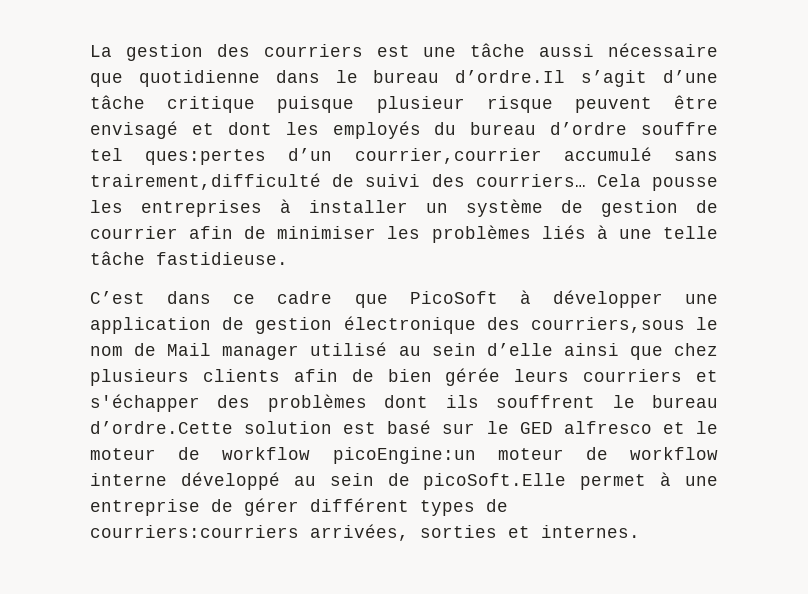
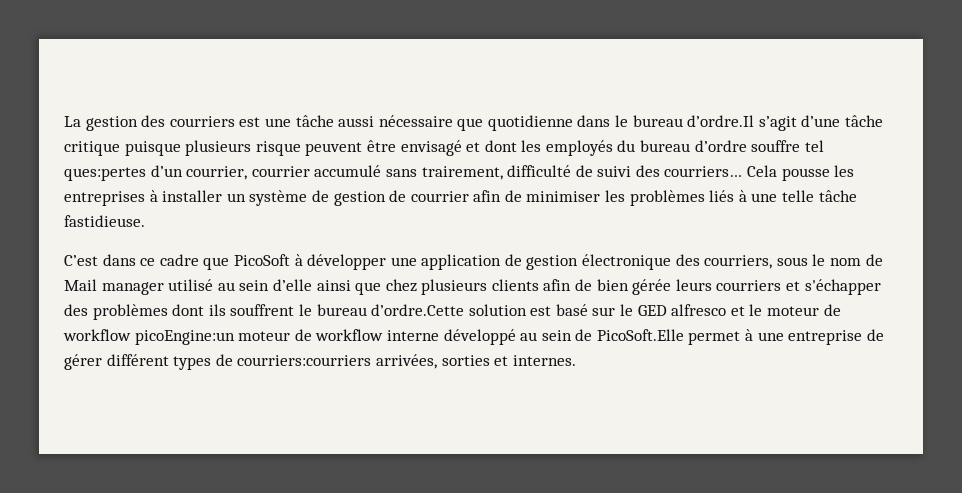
[376,96,465,113] plusieur -> [185,140,252,156] plusieurs
[354,147,718,164] [90,173,321,190] courrier,courrier accumulé sans trairement,difficulté -> [186,165,572,180] courrier, courrier accumulé sans trairement, difficulté
[530,317,685,333] courriers,sous -> [704,255,808,269] courriers, sous
[423,473,567,490] picoSoft.Elle -> [596,329,684,341] PicoSoft.Elle

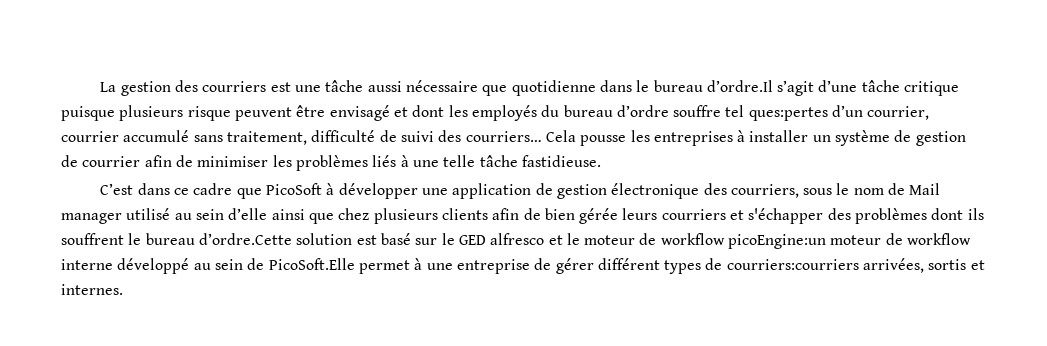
[421,166,503,180] trairement, -> [226,131,307,145] traitement,
[441,355,490,366] sorties -> [928,259,967,270] sortis

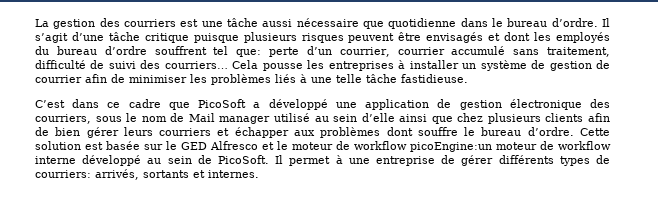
[706,80,773,92] d’ordre.Il -> [551,18,610,27] d’ordre. Il
[187,106,231,121] risque -> [301,33,344,43] risques
[329,105,390,121] envisagé -> [426,32,484,43] envisagés
[673,105,828,121] souffre tel ques:pertes -> [154,46,300,57] souffrent tel que: perte
[326,183,418,199] à développer -> [253,99,328,110] a développé
[579,208,619,224] gérée -> [86,127,119,138] gérer
[748,208,984,224] [61,233,292,245] s'échapper des problèmes dont ils souffrent le bureau d’ordre.Cette -> [234,127,610,138] échapper aux problèmes dont souffre le bureau d’ordre. Cette
[380,233,411,245] basé -> [106,141,140,150] basée
[490,233,545,245] alfresco -> [210,141,258,150] Alfresco
[268,258,355,270] PicoSoft.Elle -> [217,155,284,164] PicoSoft. Il
[597,258,660,270] différent -> [498,155,554,164] différents
[726,258,967,273] courriers:courriers arrivées, sortis -> [35,169,189,180] courriers: arrivés, sortants

